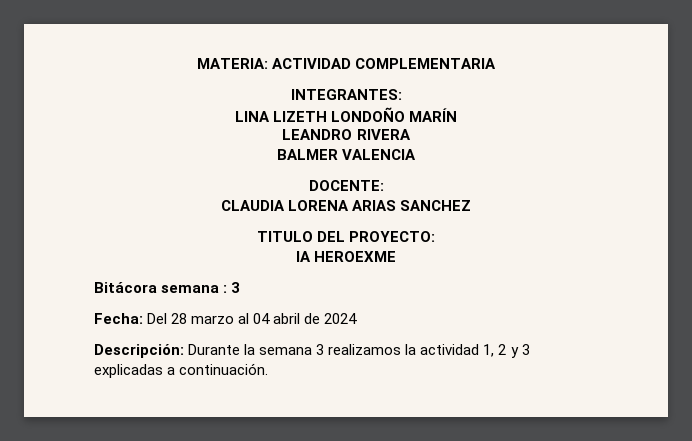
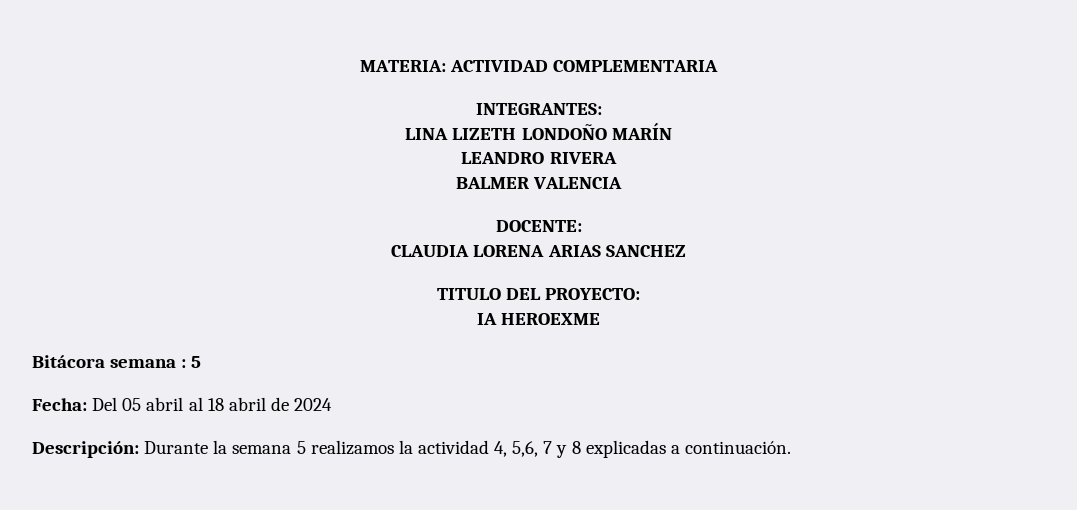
[231,282,241,293] 3 -> [191,356,202,368] 5
[171,313,271,324] 28 marzo al 04 -> [122,397,224,411] 05 abril al 18
[316,344,325,355] 3 -> [296,441,306,454] 5
[483,344,530,358] 1, 2 y 3 -> [494,441,581,458] 4, 5,6, 7 y 8

